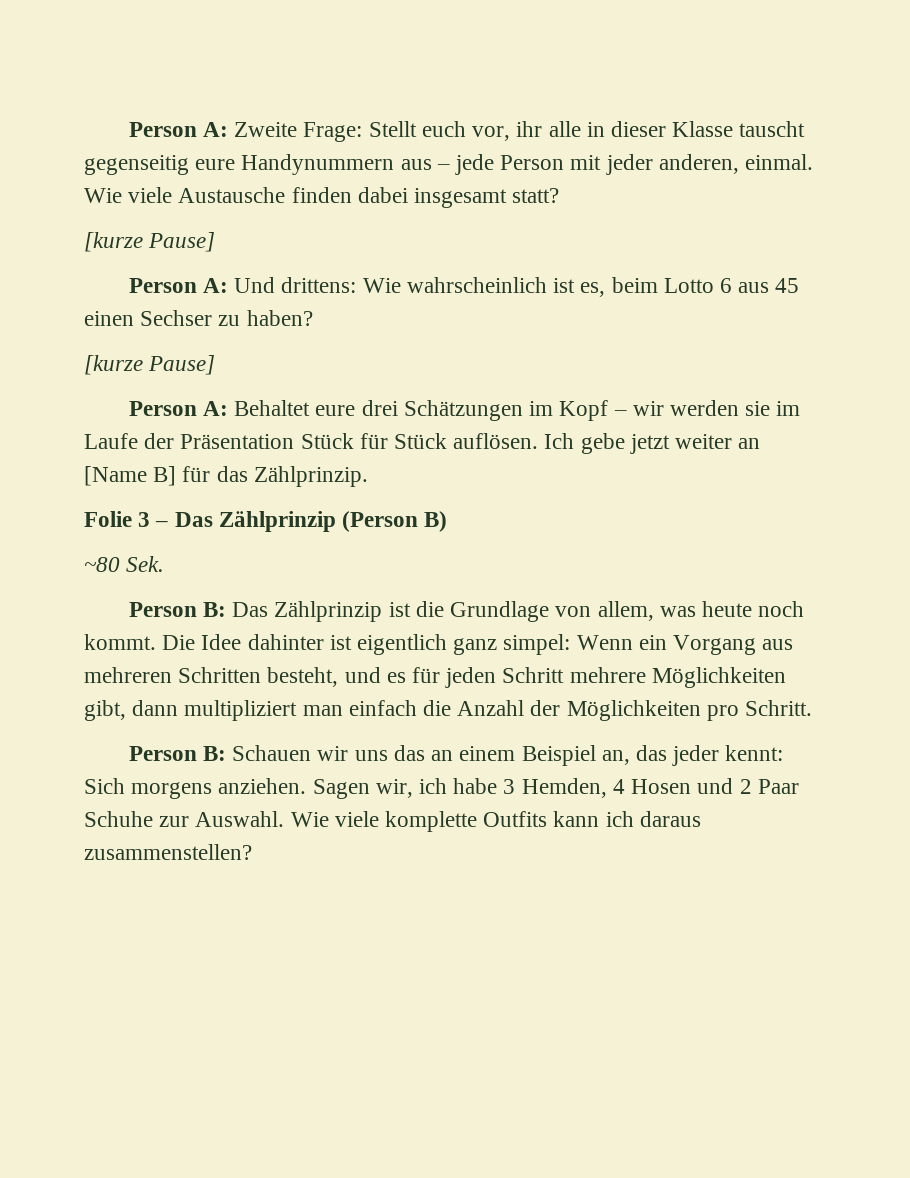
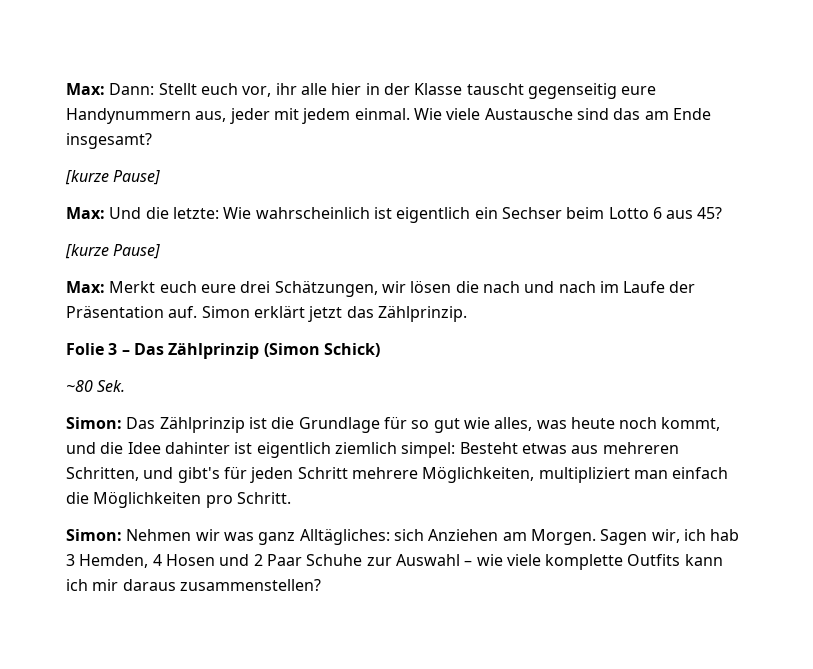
[128,122,363,142] Person A: Zweite Frage: -> [66,83,155,95] Max: Dann:
[586,121,666,137] in dieser -> [331,83,410,95] hier in der
[400,154,814,175] [84,187,560,208] [84,232,216,252] [128,277,800,297] [84,310,313,326] [84,355,216,375] [128,400,801,421] [84,433,761,454] [84,466,211,486] aus – jede Person mit jeder anderen, einmal. Wie viele Austausche finden dabei insgesamt statt? // [kurze Pause] // Person A: Und drittens: Wie wahrscheinlich ist es, beim Lotto 6 aus 45 einen Sechser zu haben? // [kurze Pause] // Person A: Behaltet eure drei Schätzungen im Kopf – wir werden sie im Laufe der Präsentation Stück für Stück auflösen. Ich gebe jetzt weiter an [Name B] für -> [195,108,711,124] [66,133,152,149] [65,170,161,185] [66,207,723,223] [65,244,161,259] [66,280,696,297] [66,305,343,322] aus, jeder mit jedem einmal. Wie viele Austausche sind das am Ende insgesamt? // [kurze Pause] // Max: Und die letzte: Wie wahrscheinlich ist eigentlich ein Sechser beim Lotto 6 aus 45? // [kurze Pause] // Max: Merkt euch eure drei Schätzungen, wir lösen die nach und nach im Laufe der Präsentation auf. Simon erklärt jetzt
[342,511,448,532] (Person B) -> [263,343,380,357] (Simon Schick)
[128,602,227,617] Person B: -> [66,417,122,429] Simon:
[555,601,805,621] [84,634,794,655] [84,667,406,687] von allem, was heute noch kommt. Die Idee dahinter ist eigentlich ganz simpel: Wenn ein Vorgang aus mehreren Schritten besteht, und es -> [383,416,721,433] [66,442,679,458] [66,467,220,483] für so gut wie alles, was heute noch kommt, und die Idee dahinter ist eigentlich ziemlich simpel: Besteht etwas aus mehreren Schritten, und gibt's
[651,667,786,688] [84,700,179,721] Möglichkeiten gibt, dann -> [422,466,535,483] Möglichkeiten,
[457,700,561,716] Anzahl der -> (89, 498) none
[128,745,784,766] [84,778,307,799] Person B: Schauen wir uns das an einem Beispiel an, das jeder kennt: Sich morgens anziehen. -> [66,528,596,545] Simon: Nehmen wir was ganz Alltägliches: sich Anziehen am Morgen.
[453,778,498,794] habe -> [710,529,740,541] hab
[195,811,329,827] Auswahl. Wie -> [395,554,503,566] Auswahl – wie
(634, 819) none -> [92,579,119,591] mir

